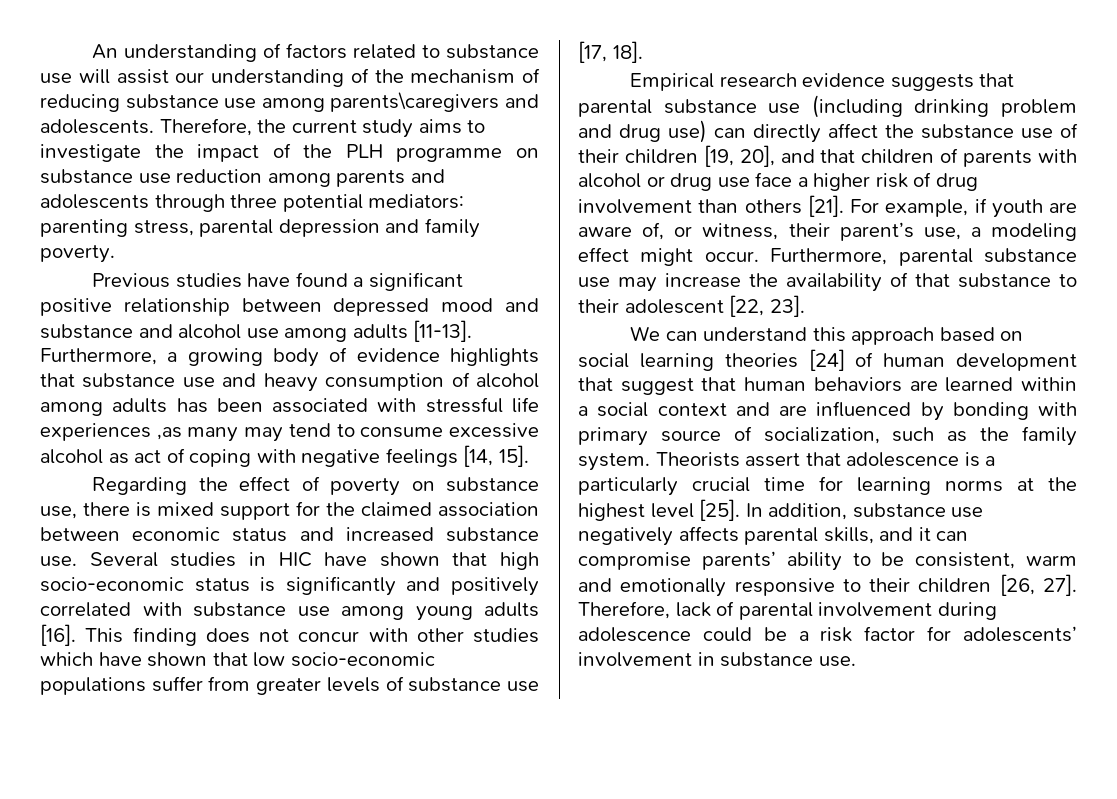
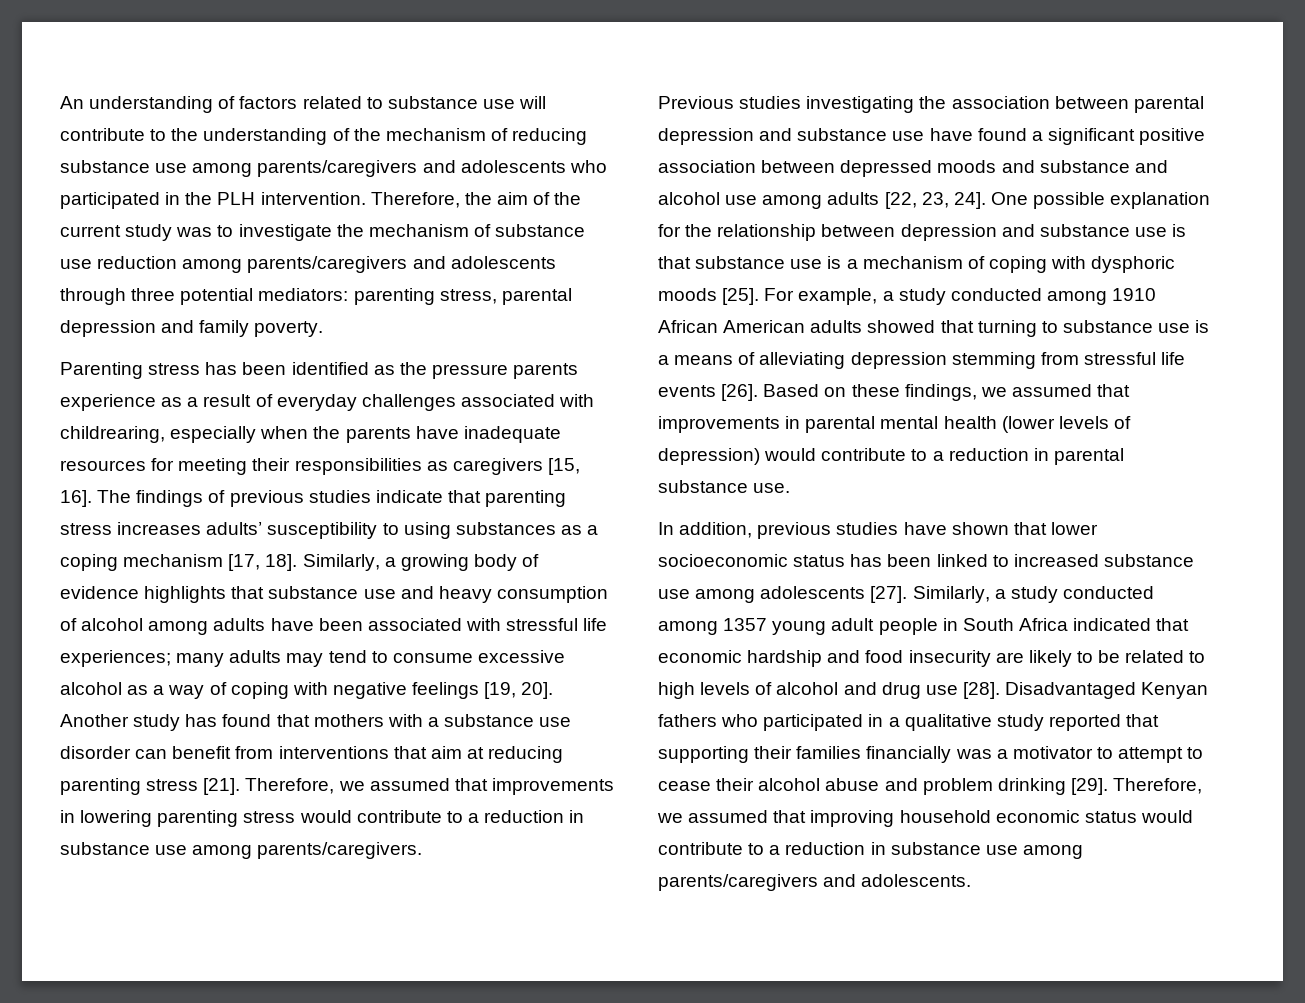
[116,69,205,84] assist our -> [60,128,199,141] contribute to the
[330,92,540,112] [40,118,252,136] parents\caregivers and adolescents. Therefore, -> [257,160,607,177] [60,192,551,209] parents/caregivers and adolescents who participated in the PLH intervention. Therefore, the aim of
[418,119,462,134] aims -> [176,227,213,237] was
[197,143,539,162] impact of the PLH programme on -> [368,224,491,237] mechanism of
[336,170,406,187] parents -> [247,256,408,273] parents/caregivers
[92,272,463,291] [40,298,539,316] [40,320,473,342] [40,348,157,365] Previous studies have found a significant positive relationship between depressed mood and substance and alcohol use among adults [11-13]. Furthermore, -> [60,362,579,379] [60,394,595,411] [60,426,561,443] [60,458,580,475] [60,490,567,507] [60,522,599,539] [60,554,380,571] Parenting stress has been identified as the pressure parents experience as a result of everyday challenges associated with childrearing, especially when the parents have inadequate resources for meeting their responsibilities as caregivers [15, 16]. The findings of previous studies indicate that parenting stress increases adults’ susceptibility to using substances as a coping mechanism [17, 18]. Similarly,
[176,398,208,413] has -> [270,618,314,631] have
[40,423,239,442] experiences ,as many -> [60,650,282,667] experiences; many adults
[134,450,162,463] act -> [153,685,205,699] a way
[463,445,529,467] [92,476,540,496] [40,501,539,520] [40,527,539,542] [40,552,539,570] [40,576,539,596] [40,602,539,621] [40,624,539,646] [40,652,435,667] [40,676,539,695] [578,41,643,63] [630,73,1015,91] [578,95,1077,118] [578,120,1078,143] [578,145,1077,167] [578,172,978,191] [578,195,1077,218] [578,222,1077,241] [578,247,1077,266] [578,272,1077,292] [578,295,805,317] [630,326,1024,345] [578,349,1077,371] [578,377,1077,395] [578,401,1077,421] [578,426,1077,446] [578,452,996,471] [578,476,1077,496] [578,499,984,521] [578,526,969,546] [578,551,1077,571] [578,574,1077,597] [578,601,997,620] [578,626,1077,642] [578,652,856,667] [14, 15]. // Regarding the effect of poverty on substance use, there is mixed support for the claimed association between economic status and increased substance use. Several studies in HIC have shown that high socio-economic status is significantly and positively correlated with substance use among young adults [16]. This finding does not concur with other studies which have shown that low socio-economic populations suffer from greater levels of substance use [17, 18]. // Empirical research evidence suggests that parental substance use (including drinking problem and drug use) can directly affect the substance use of their children [19, 20], and that children of parents with alcohol or drug use face a higher risk of drug involvement than others [21]. For example, if youth are aware of, or witness, their parent’s use, a modeling effect might occur. Furthermore, parental substance use may increase the availability of that substance to their adolescent [22, 23]. // We can understand this approach based on social learning theories [24] of human development that suggest that human behaviors are learned within a social context and are influenced by bonding with primary source of socialization, such as the family system. Theorists assert that adolescence is a particularly crucial time for learning norms at the highest level [25]. In addition, substance use negatively affects parental skills, and it can compromise parents’ ability to be consistent, warm and emotionally responsive to their children [26, 27]. Therefore, lack of parental involvement during adolescence could be a risk factor for adolescents’ involvement in substance use. -> [484,682,554,699] [60,714,572,731] [60,746,564,763] [60,778,614,795] [60,810,585,827] [60,842,423,859] [658,96,1204,113] [658,128,1206,145] [658,160,1168,177] [658,192,1211,209] [658,224,1187,241] [658,256,1176,273] [658,288,1157,305] [658,320,1210,337] [658,352,1186,369] [658,384,1131,401] [658,416,1131,433] [658,448,1124,465] [658,480,791,493] [658,522,1098,539] [658,554,1194,567] [658,586,1154,603] [658,618,1190,635] [658,650,1206,667] [658,682,1209,699] [658,714,1160,731] [658,746,1204,763] [658,778,1203,795] [657,810,1193,827] [658,842,1083,859] [658,874,972,891] [19, 20]. Another study has found that mothers with a substance use disorder can benefit from interventions that aim at reducing parenting stress [21]. Therefore, we assumed that improvements in lowering parenting stress would contribute to a reduction in substance use among parents/caregivers. // Previous studies investigating the association between parental depression and substance use have found a significant positive association between depressed moods and substance and alcohol use among adults [22, 23, 24]. One possible explanation for the relationship between depression and substance use is that substance use is a mechanism of coping with dysphoric moods [25]. For example, a study conducted among 1910 African American adults showed that turning to substance use is a means of alleviating depression stemming from stressful life events [26]. Based on these findings, we assumed that improvements in parental mental health (lower levels of depression) would contribute to a reduction in parental substance use. // In addition, previous studies have shown that lower socioeconomic status has been linked to increased substance use among adolescents [27]. Similarly, a study conducted among 1357 young adult people in South Africa indicated that economic hardship and food insecurity are likely to be related to high levels of alcohol and drug use [28]. Disadvantaged Kenyan fathers who participated in a qualitative study reported that supporting their families financially was a motivator to attempt to cease their alcohol abuse and problem drinking [29]. Therefore, we assumed that improving household economic status would contribute to a reduction in substance use among parents/caregivers and adolescents.

